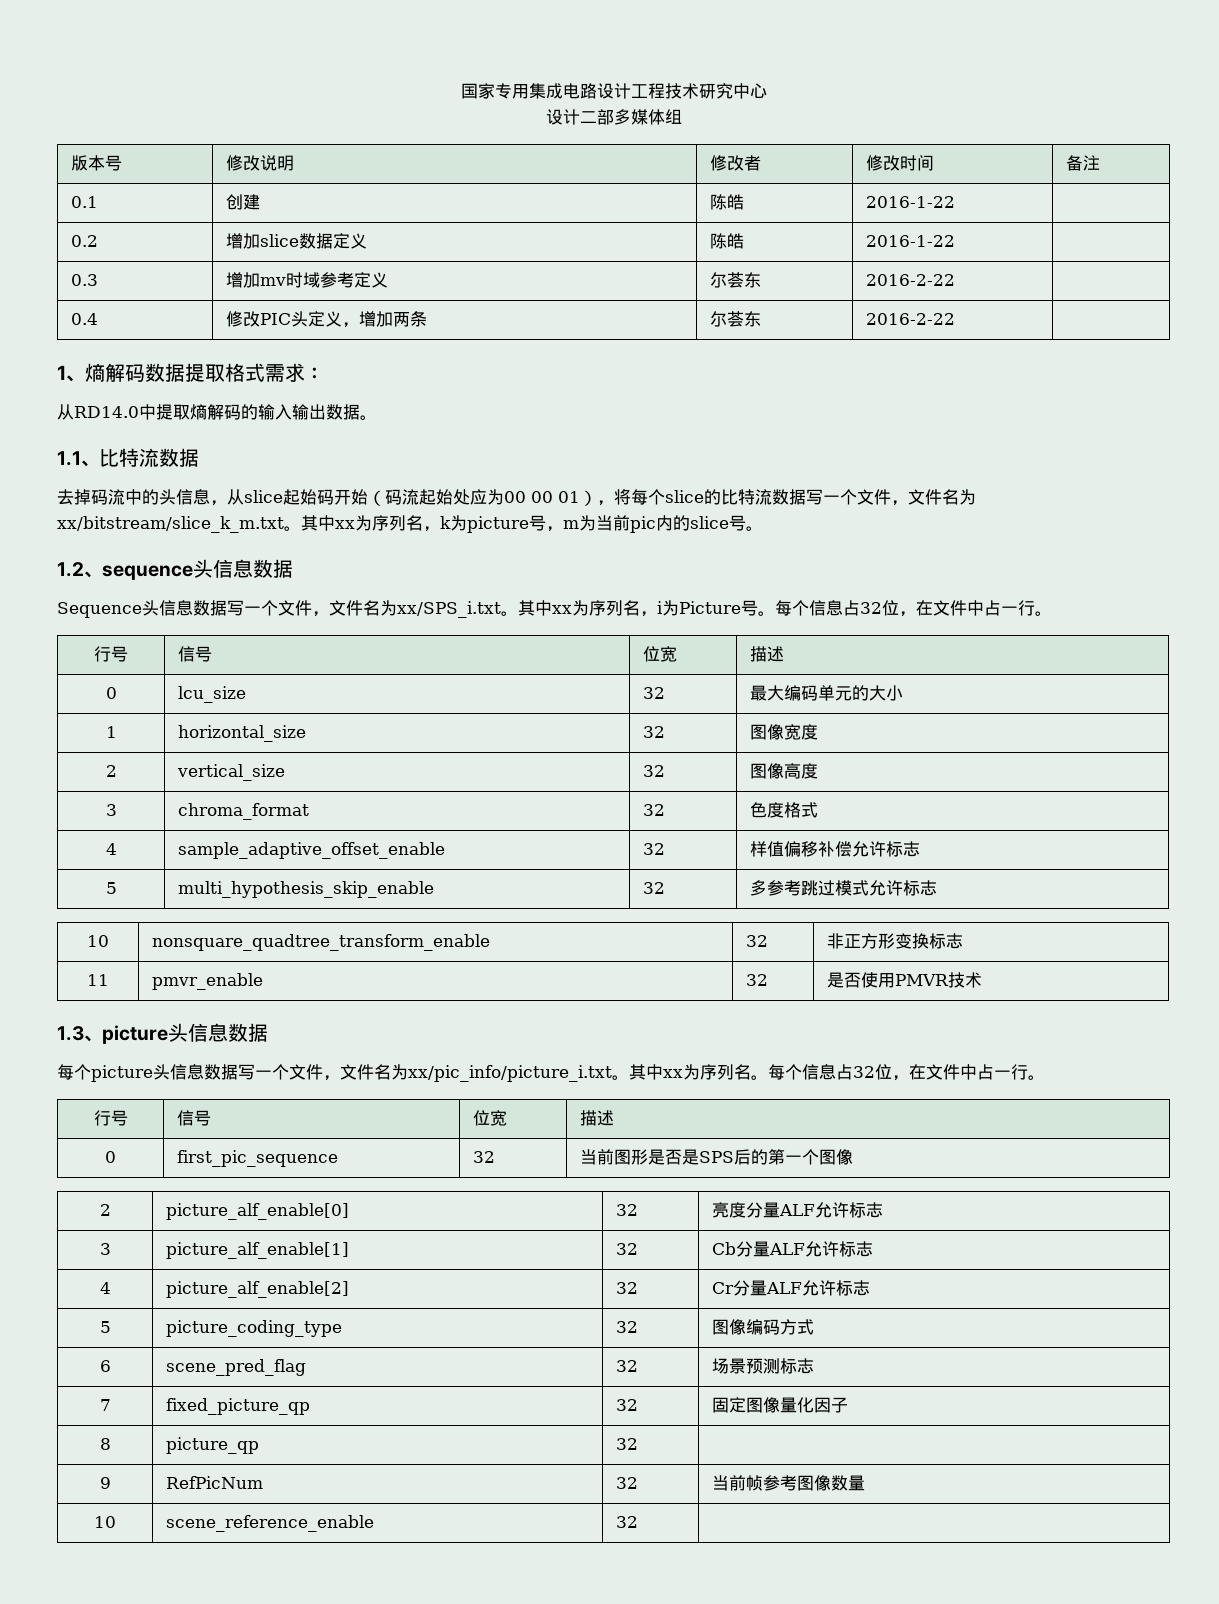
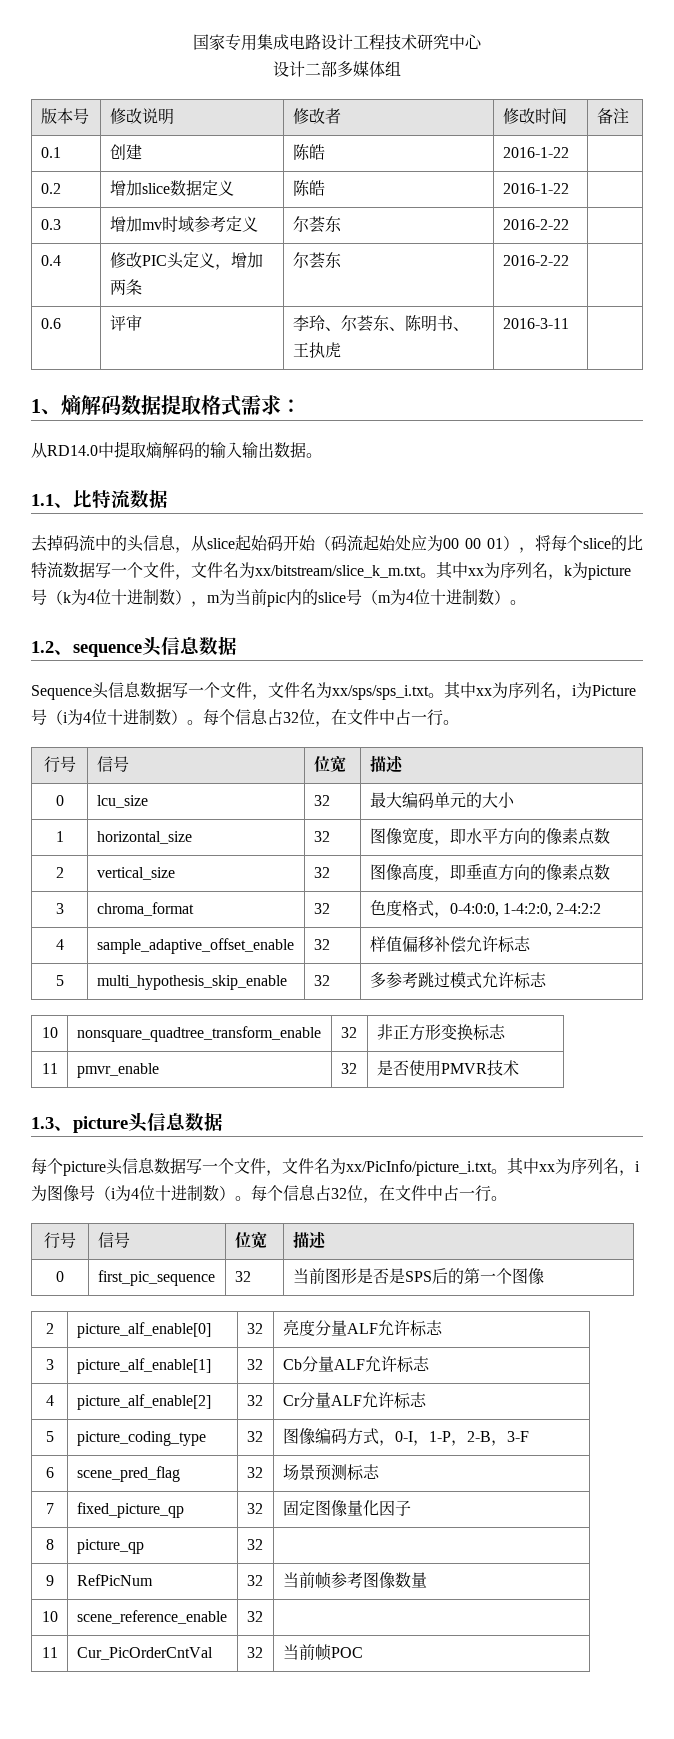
(955, 319) none -> [40,318,61,329] [109,314,142,331] [292,315,469,332] [292,342,341,358] [502,318,569,329] // 0.6 | 评审 | 李玲、尔荟东、陈明书、王执虎 | 2016-3-11 |
(546, 523) none -> [47,589,191,605] （k为4位十进制数）
(746, 523) none -> [362,589,510,605] （m为4位十进制数）
[397,601,501,618] xx/SPS_i.txt -> [332,685,429,700] xx/sps/sps_i.txt
(758, 608) none -> [47,709,187,725] （i为4位十进制数）
(818, 732) none -> [433,828,610,846] ，即水平方向的像素点数
(818, 771) none -> [433,864,610,882] ，即垂直方向的像素点数
(818, 810) none -> [433,903,602,918] ，0-4:0:0, 1-4:2:0, 2-4:2:2
[408,1064,751,1082] xx/pic_info/picture_i.txt。其中xx为序列名 -> [346,1158,640,1176] [31,1185,235,1202] xx/PicInfo/picture_i.txt。其中xx为序列名，i为图像号（i为4位十进制数）
(814, 1327) none -> [378,1431,529,1446] ，0-I，1-P，2-B，3-F
(638, 1522) none -> [41,1647,58,1658] [76,1647,213,1660] [246,1647,263,1658] [282,1644,363,1661] // 11 | Cur_PicOrderCntVal | 32 | 当前帧POC

